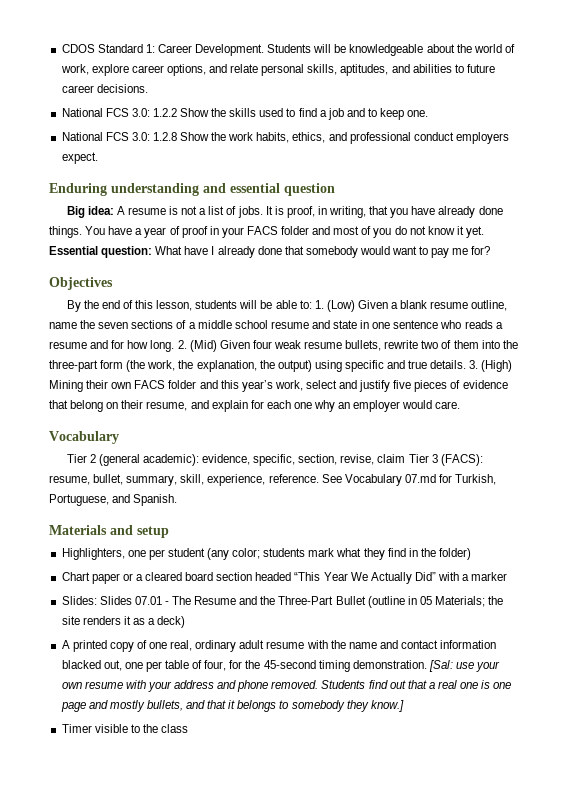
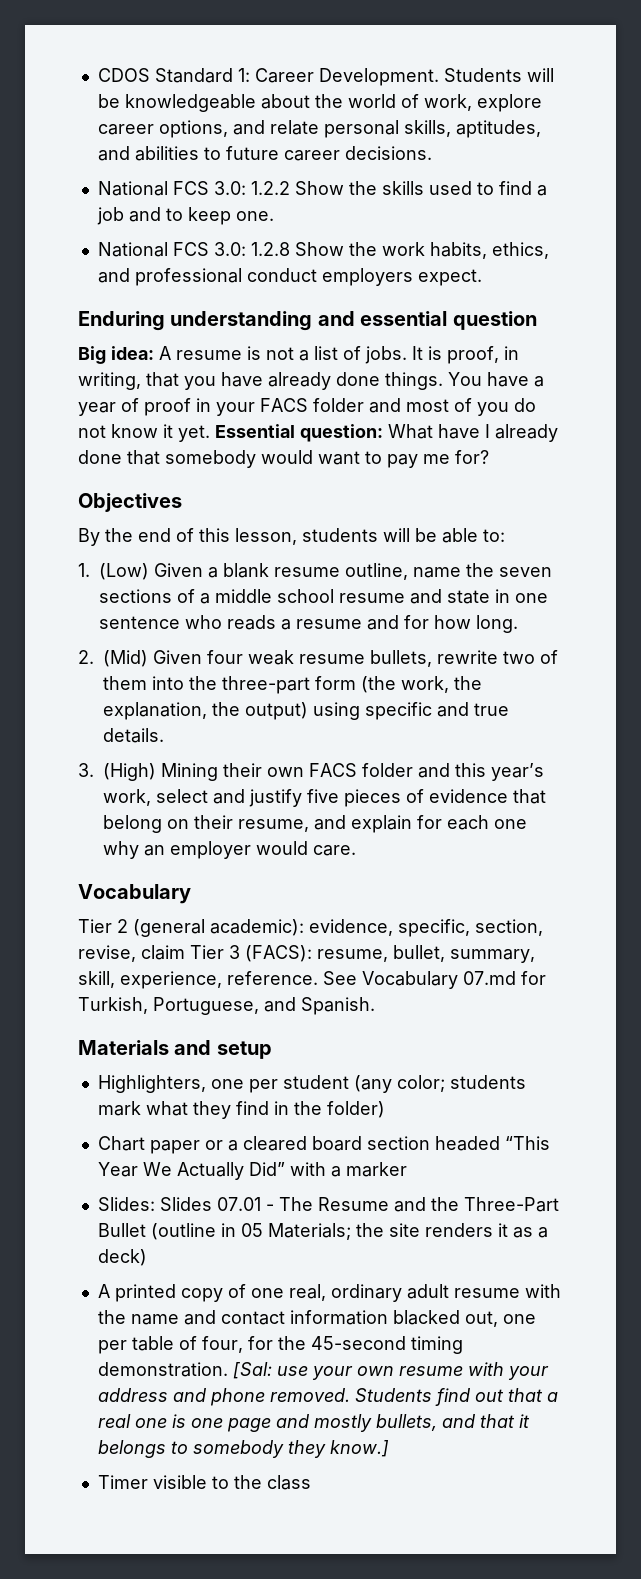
(312, 304) none -> (505, 535) //
(175, 346) none -> (518, 624) //
(467, 364) none -> (164, 735) //

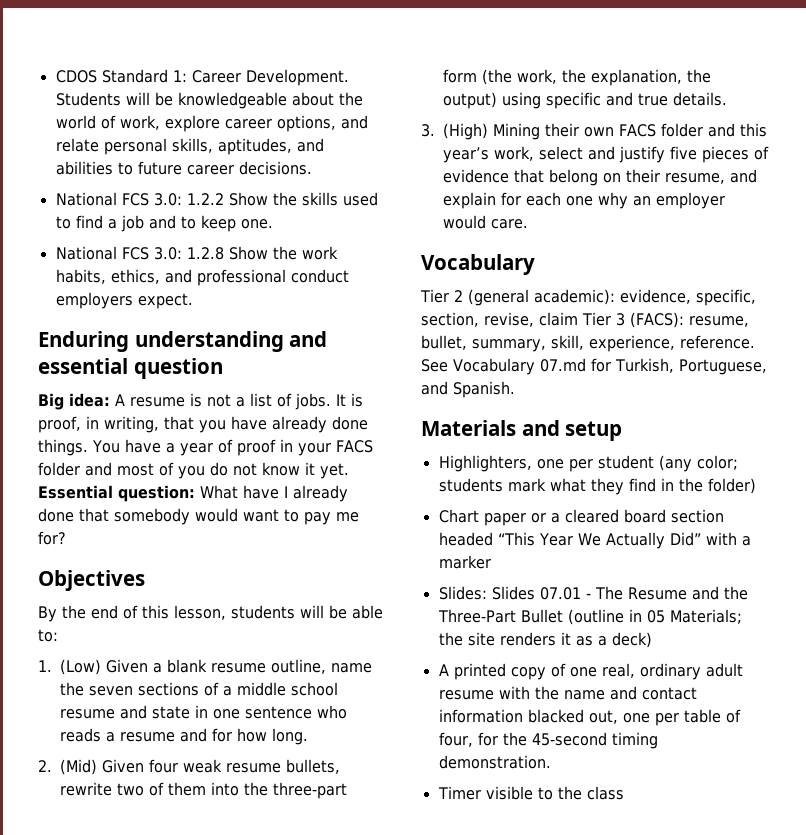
[232,1362,549,1380] [97,1388,558,1406] [97,1414,530,1432] [97,1440,389,1458] [Sal: use your own resume with your address and phone removed. Students find out that a real one is one page and mostly bullets, and that it belongs to somebody they know.] -> (551, 762) none

